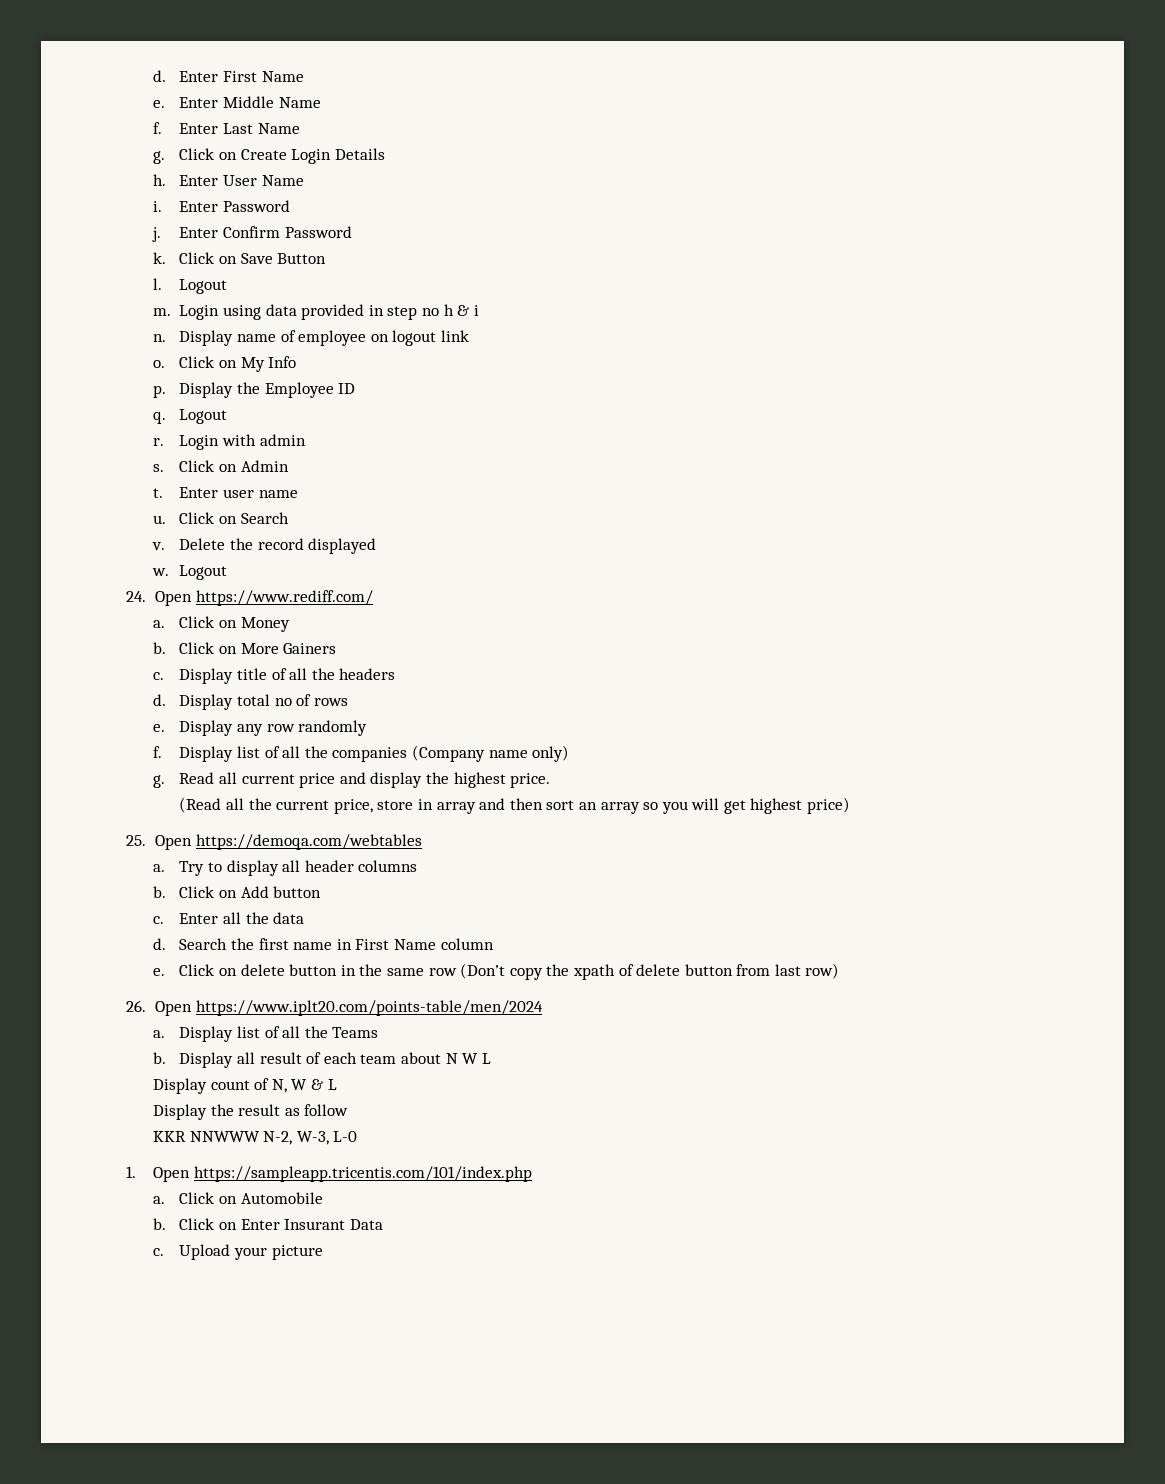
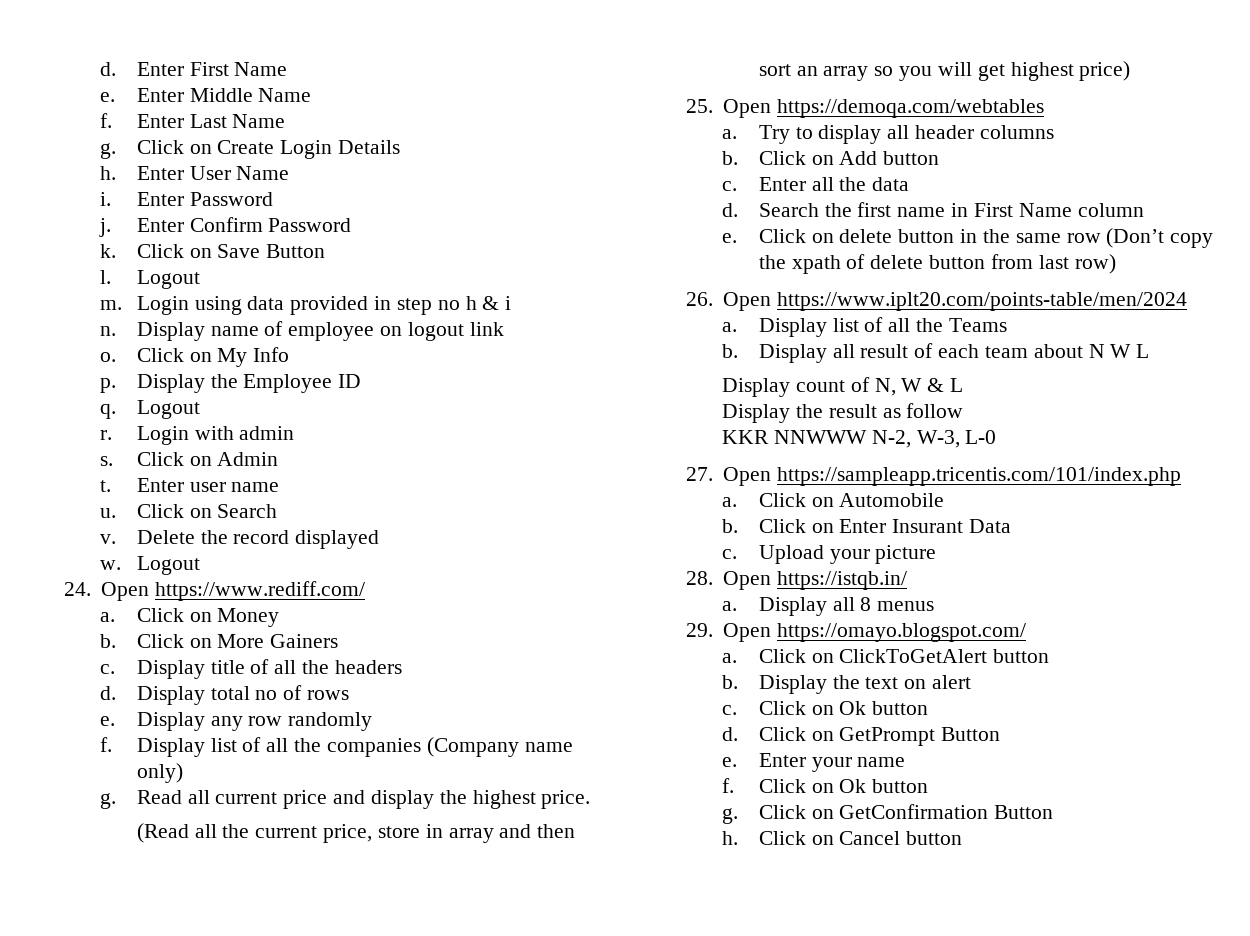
[126,1166,137,1178] 1. -> [685,467,713,481] 27.
(323, 1252) none -> [685,571,908,590] [722,597,935,616] [685,623,1027,642] [722,649,1050,663] [722,675,972,694] [722,701,929,715] [722,727,1001,746] [722,753,906,772] [722,778,929,793] [722,804,1054,824] [722,831,963,845] // 28. Open https://istqb.in/ // a. Display all 8 menus // 29. Open https://omayo.blogspot.com/ // a. Click on ClickToGetAlert button // b. Display the text on alert // c. Click on Ok button // d. Click on GetPrompt Button // e. Enter your name // f. Click on Ok button // g. Click on GetConfirmation Button // h. Click on Cancel button

